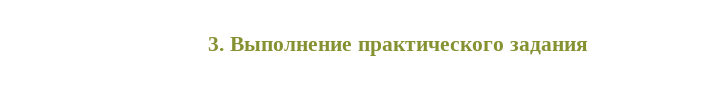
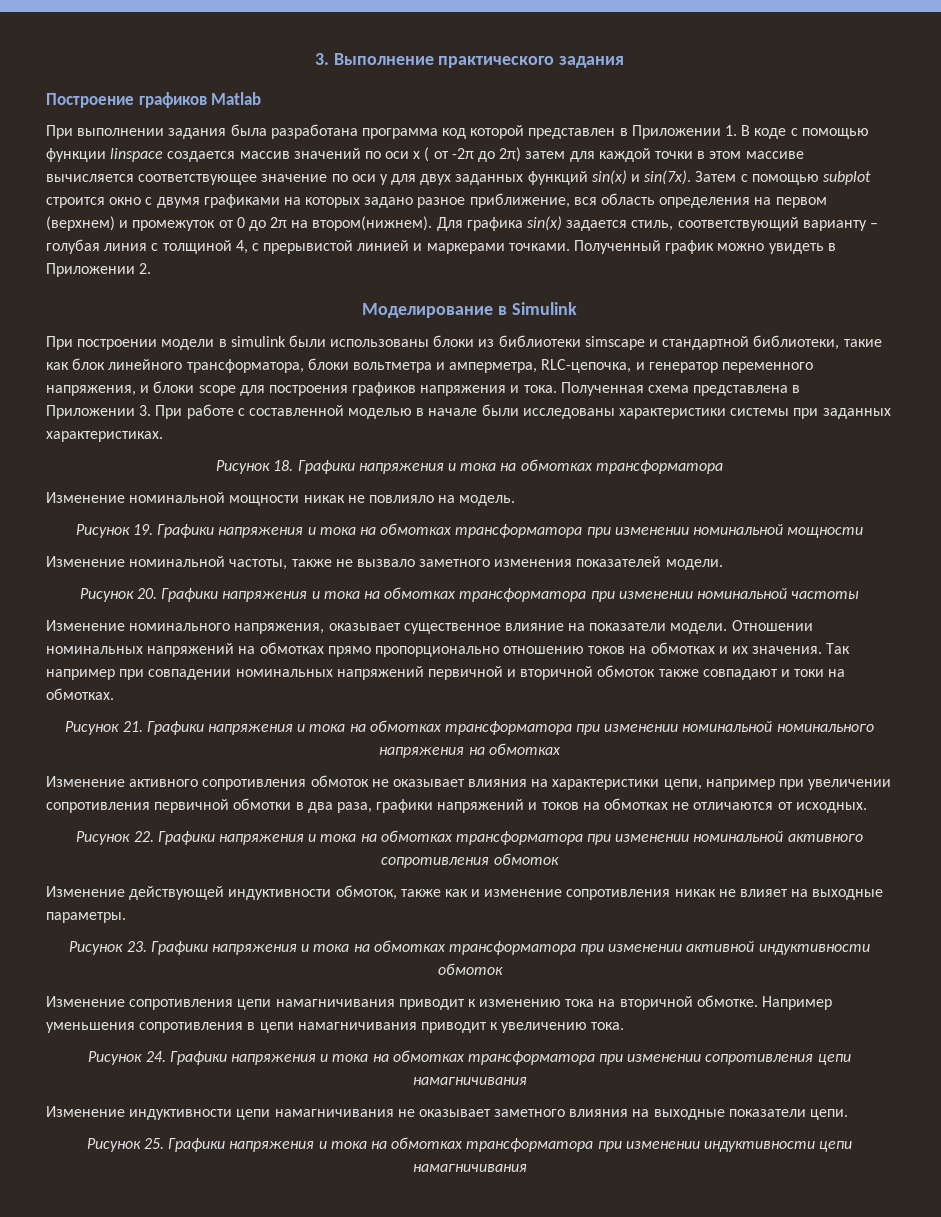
(588, 48) none -> [46,92,262,108] [46,124,869,139] [46,147,804,162] [46,170,871,185] [46,193,827,208] [46,216,878,231] [46,239,836,254] [46,263,152,277] [362,302,577,318] [46,335,882,350] [46,358,814,373] [46,381,801,396] [46,404,891,419] [46,431,163,442] [216,459,723,474] [46,492,516,506] [75,523,864,538] [46,556,723,570] [79,587,860,602] [46,620,813,634] [46,642,851,657] [46,665,846,680] [46,688,114,700] [65,720,874,735] [379,743,561,758] [46,775,892,790] [46,798,867,813] [76,830,863,845] [381,853,559,868] [46,885,884,900] [46,912,126,923] [69,940,870,955] [437,963,503,975] [46,995,833,1010] [46,1022,625,1033] [88,1050,851,1065] [412,1077,527,1085] [46,1106,849,1120] [86,1137,853,1152] [412,1164,527,1172] // Построение графиков Matlab // При выполнении задания была разработана программа код которой представлен в Приложении 1. В коде с помощью функции linspace создается массив значений по оси x ( от -2π до 2π) затем для каждой точки в этом массиве вычисляется соответствующее значение по оси y для двух заданных функций sin(x) и sin(7x). Затем с помощью subplot строится окно с двумя графиками на которых задано разное приближение, вся область определения на первом (верхнем) и промежуток от 0 до 2π на втором(нижнем). Для графика sin(x) задается стиль, соответствующий варианту – голубая линия с толщиной 4, с прерывистой линией и маркерами точками. Полученный график можно увидеть в Приложении 2. // Моделирование в Simulink // При построении модели в simulink были использованы блоки из библиотеки simscape и стандартной библиотеки, такие как блок линейного трансформатора, блоки вольтметра и амперметра, RLC-цепочка, и генератор переменного напряжения, и блоки scope для построения графиков напряжения и тока. Полученная схема представлена в Приложении 3. При работе с составленной моделью в начале были исследованы характеристики системы при заданных характеристиках. // Рисунок 18. Графики напряжения и тока на обмотках трансформатора // Изменение номинальной мощности никак не повлияло на модель. // Рисунок 19. Графики напряжения и тока на обмотках трансформатора при изменении номинальной мощности // Изменение номинальной частоты, также не вызвало заметного изменения показателей модели. // Рисунок 20. Графики напряжения и тока на обмотках трансформатора при изменении номинальной частоты // Изменение номинального напряжения, оказывает существенное влияние на показатели модели. Отношении номинальных напряжений на обмотках прямо пропорционально отношению токов на обмотках и их значения. Так например при совпадении номинальных напряжений первичной и вторичной обмоток также совпадают и токи на обмотках. // Рисунок 21. Графики напряжения и тока на обмотках трансформатора при изменении номинальной номинального напряжения на обмотках // Изменение активного сопротивления обмоток не оказывает влияния на характеристики цепи, например при увеличении сопротивления первичной обмотки в два раза, графики напряжений и токов на обмотках не отличаются от исходных. // Рисунок 22. Графики напряжения и тока на обмотках трансформатора при изменении номинальной активного сопротивления обмоток // Изменение действующей индуктивности обмоток, также как и изменение сопротивления никак не влияет на выходные параметры. // Рисунок 23. Графики напряжения и тока на обмотках трансформатора при изменении активной индуктивности обмоток // Изменение сопротивления цепи намагничивания приводит к изменению тока на вторичной обмотке. Например уменьшения сопротивления в цепи намагничивания приводит к увеличению тока. // Рисунок 24. Графики напряжения и тока на обмотках трансформатора при изменении сопротивления цепи намагничивания // Изменение индуктивности цепи намагничивания не оказывает заметного влияния на выходные показатели цепи. // Рисунок 25. Графики напряжения и тока на обмотках трансформатора при изменении индуктивности цепи намагничивания

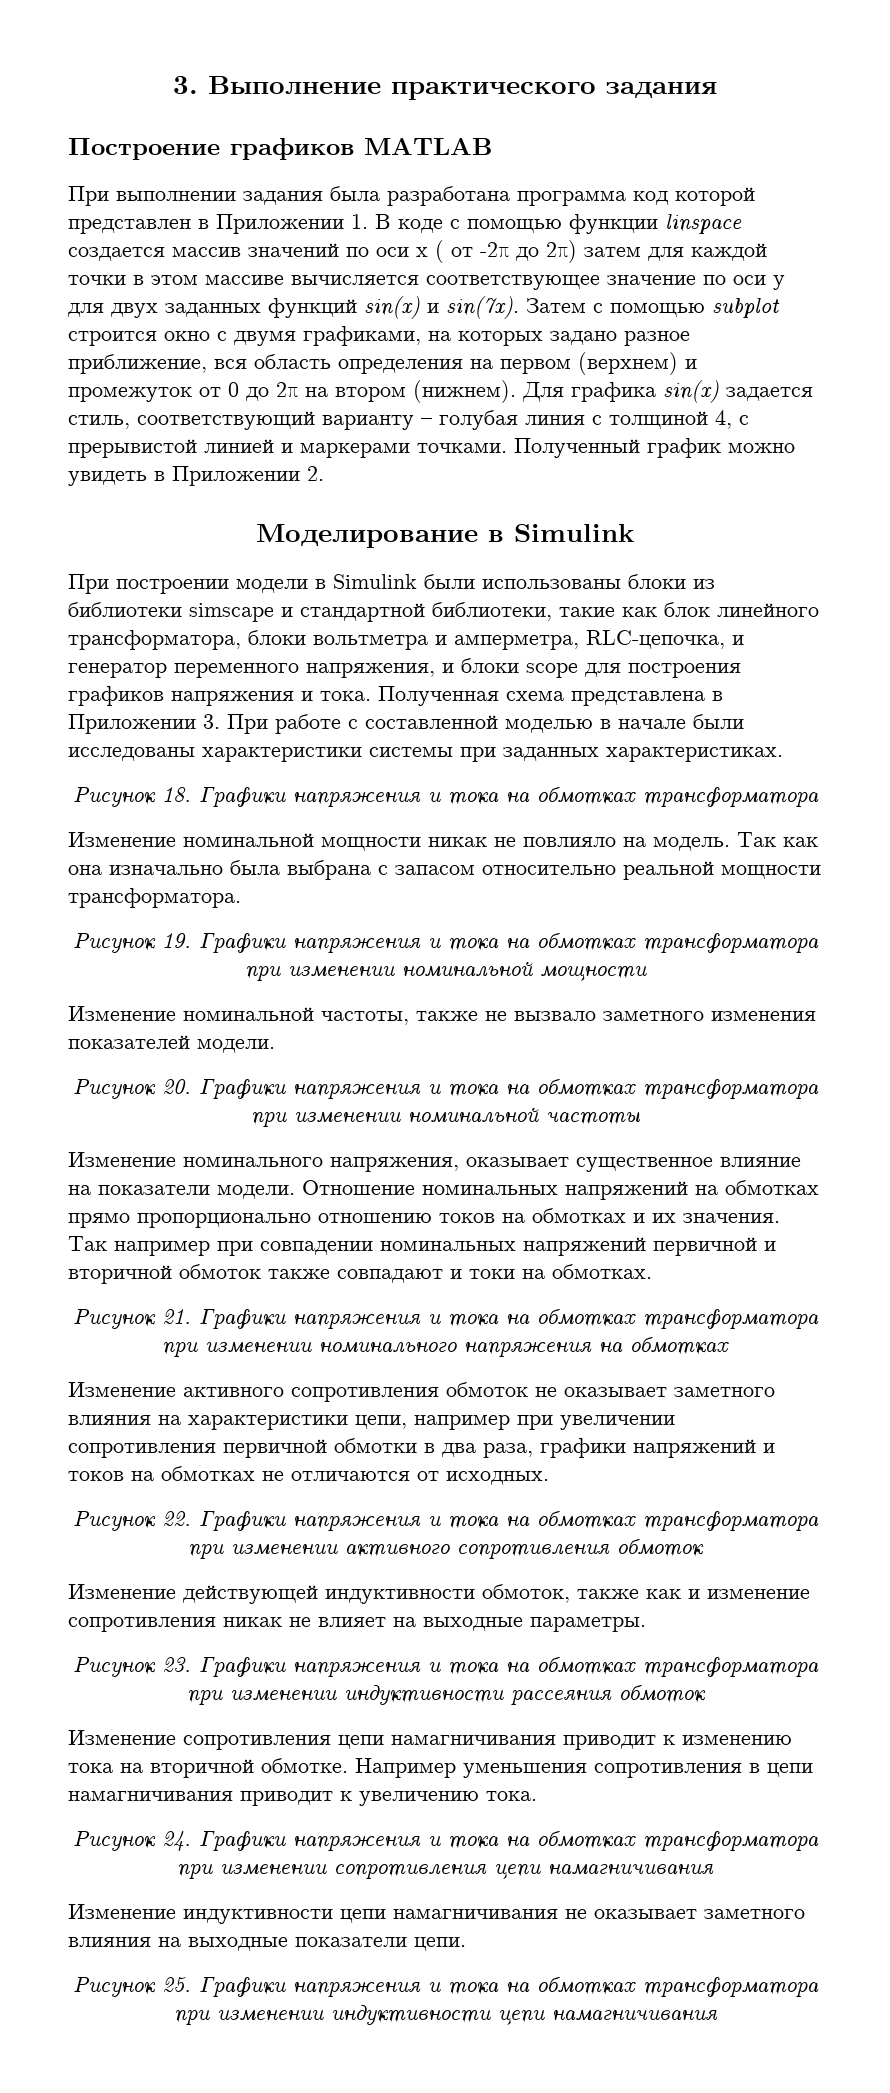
[211,92,262,105] Matlab -> [364,138,492,155] MATLAB
[203,194,280,208] графиками -> [303,326,421,346] графиками,
[312,216,433,231] втором(нижнем). -> [335,380,516,403] втором (нижнем).
[230,336,286,347] simulink -> [333,574,417,589] Simulink
(516, 500) none -> [737,832,818,847] [68,860,821,880] [68,888,241,908] Так как она изначально была выбрана с запасом относительно реальной мощности трансформатора.
[731,620,813,631] Отношении -> [302,1180,415,1195] Отношение
[682,721,773,732] номинальной -> (312, 1347) none
(465, 783) none -> [674,1387,775,1397] заметного
[693,831,784,842] номинальной -> (338, 1549) none
[686,941,870,955] активной индуктивности -> [343,1685,612,1706] индуктивности рассеяния

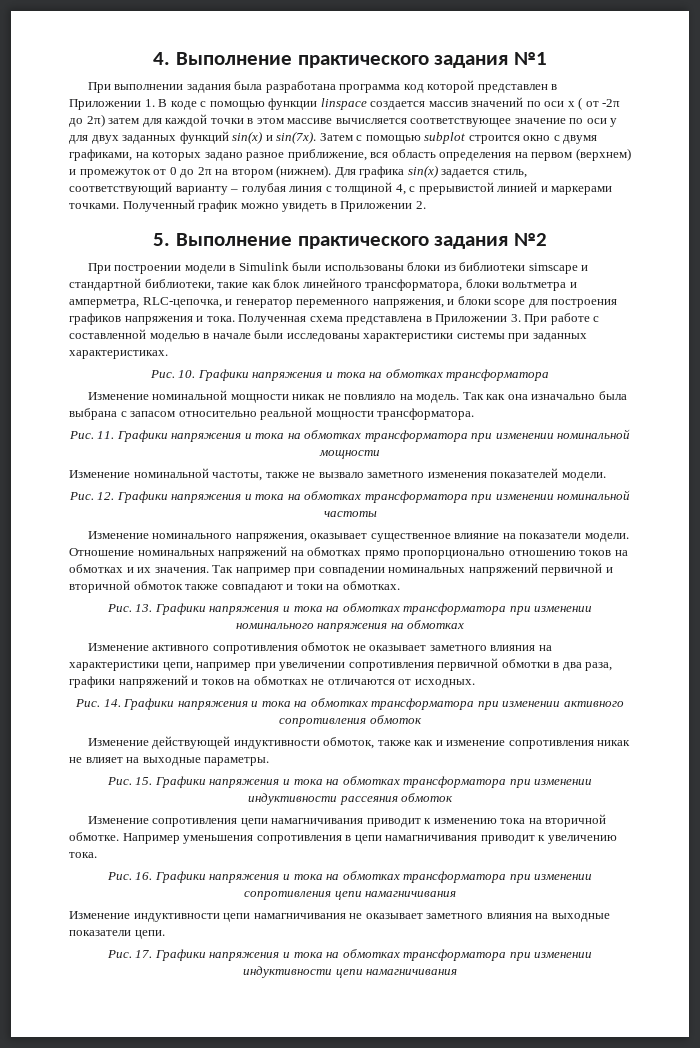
[173,76,717,100] [68,138,492,160] 3. Выполнение практического задания // Построение графиков MATLAB -> [153,52,547,68] 4. Выполнение практического задания №1
[256,524,634,548] Моделирование в Simulink -> [153,233,547,249] 5. Выполнение практического задания №2
[72,787,191,807] Рисунок 18. -> [149,370,196,378] Рис. 10.
[72,933,191,953] Рисунок 19. -> [68,431,115,439] Рис. 11.
[72,1079,191,1099] Рисунок 20. -> [68,492,115,500] Рис. 12.
[72,1309,191,1329] Рисунок 21. -> [106,604,153,612] Рис. 13.
[72,1511,191,1531] Рисунок 22. -> [75,699,121,707] Рис. 14.
[72,1657,191,1677] Рисунок 23. -> [106,777,153,785] Рис. 15.
[72,1831,191,1851] Рисунок 24. -> [106,872,153,880] Рис. 16.
[72,1977,191,1997] Рисунок 25. -> [106,950,153,958] Рис. 17.

